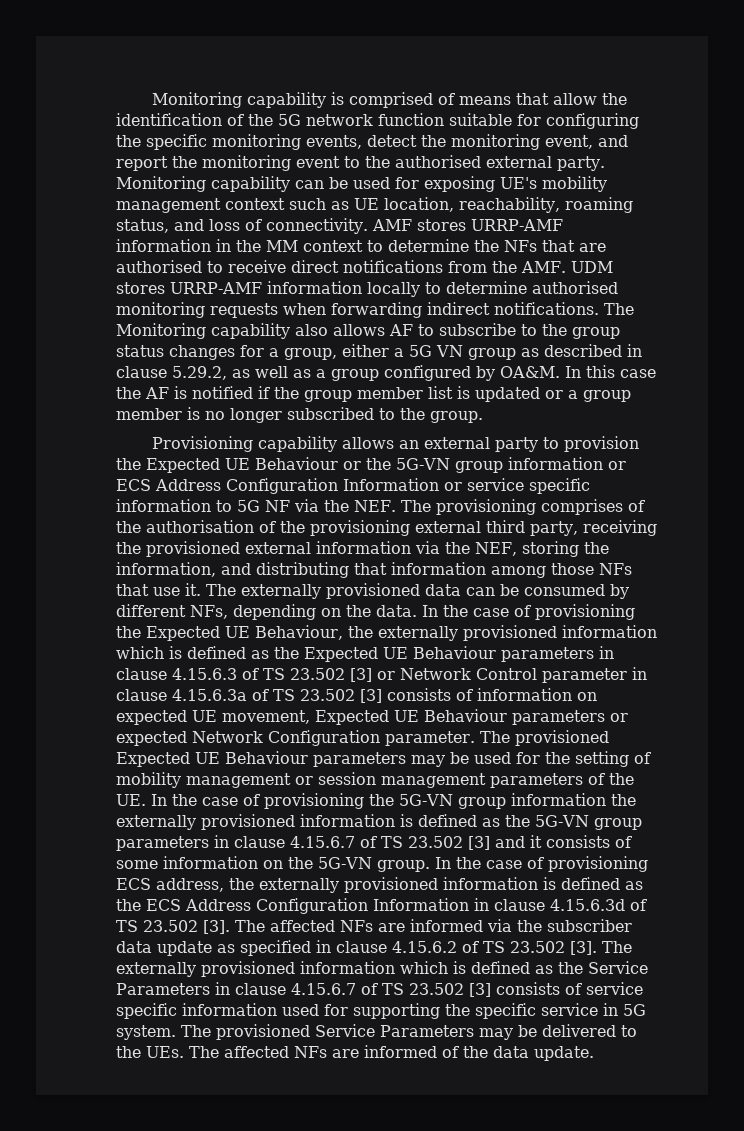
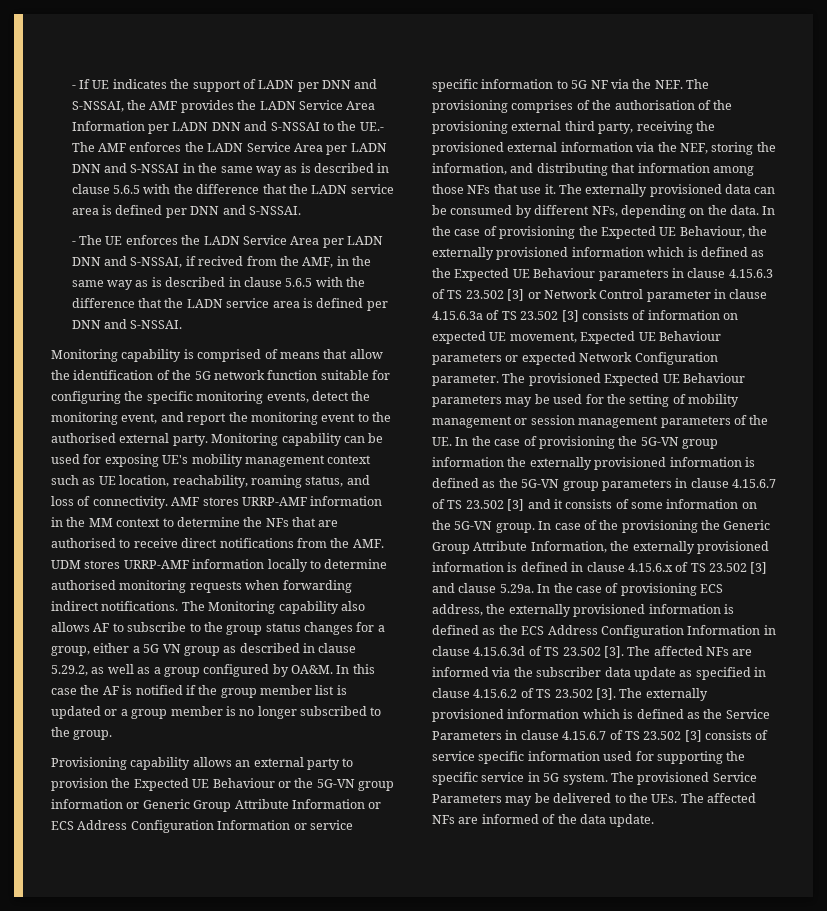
(152, 100) none -> [71,79,378,92] [71,100,376,113] [71,121,384,134] [71,142,387,155] [71,163,390,176] [71,184,394,194] [71,205,301,218] [71,235,384,248] [71,256,372,268] [71,277,366,290] [71,298,388,311] [71,319,183,329] - If UE indicates the support of LADN per DNN and S-NSSAI, the AMF provides the LADN Service Area Information per LADN DNN and S-NSSAI to the UE.- The AMF enforces the LADN Service Area per LADN DNN and S-NSSAI in the same way as is described in clause 5.6.5 with the difference that the LADN service area is defined per DNN and S-NSSAI. // - The UE enforces the LADN Service Area per LADN DNN and S-NSSAI, if recived from the AMF, in the same way as is described in clause 5.6.5 with the difference that the LADN service area is defined per DNN and S-NSSAI. //
(626, 465) none -> [142,799,382,812] Generic Group Attribute Information or
(451, 863) none -> [554,520,771,533] [432,541,769,554] [432,562,768,574] [432,583,551,593] case of the provisioning the Generic Group Attribute Information, the externally provisioned information is defined in clause 4.15.6.x of TS 23.502 [3] and clause 5.29a. In

